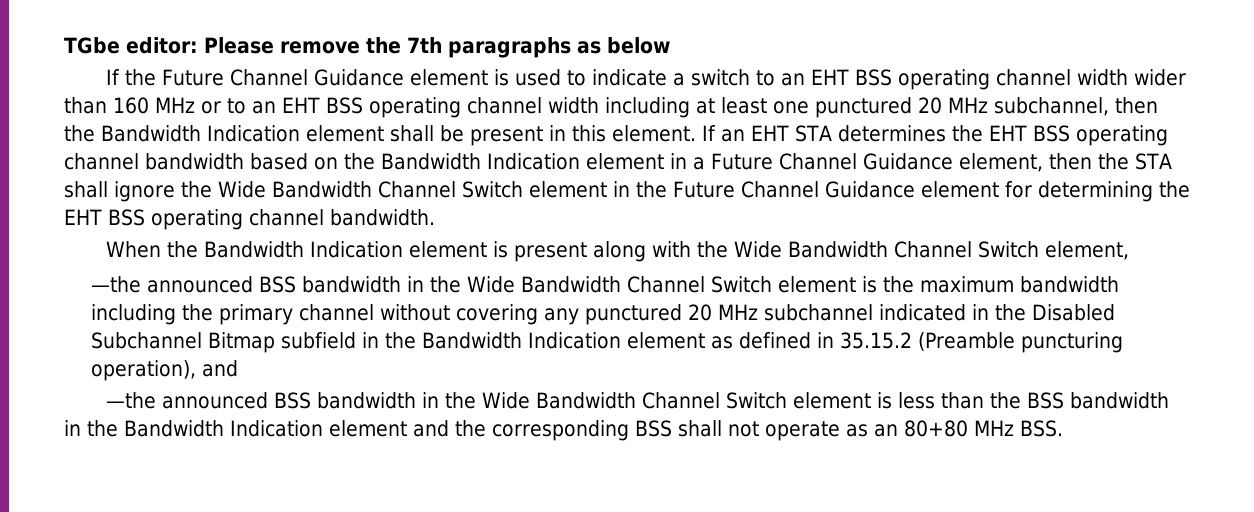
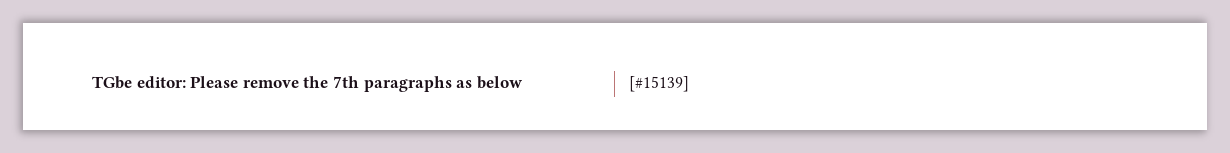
[106,69,1187,90] [64,97,1158,118] [64,125,1168,146] [64,153,1172,172] [64,181,1190,202] [64,209,435,230] [106,241,1130,262] [90,276,1119,293] [90,304,1115,325] [90,332,1123,353] [90,360,238,381] [106,392,1170,409] [64,420,1063,441] If the Future Channel Guidance element is used to indicate a switch to an EHT BSS operating channel width wider than 160 MHz or to an EHT BSS operating channel width including at least one punctured 20 MHz subchannel, then the Bandwidth Indication element shall be present in this element. If an EHT STA determines the EHT BSS operating channel bandwidth based on the Bandwidth Indication element in a Future Channel Guidance element, then the STA shall ignore the Wide Bandwidth Channel Switch element in the Future Channel Guidance element for determining the EHT BSS operating channel bandwidth. // When the Bandwidth Indication element is present along with the Wide Bandwidth Channel Switch element, // —the announced BSS bandwidth in the Wide Bandwidth Channel Switch element is the maximum bandwidth including the primary channel without covering any punctured 20 MHz subchannel indicated in the Disabled Subchannel Bitmap subfield in the Bandwidth Indication element as defined in 35.15.2 (Preamble puncturing operation), and // —the announced BSS bandwidth in the Wide Bandwidth Channel Switch element is less than the BSS bandwidth in the Bandwidth Indication element and the corresponding BSS shall not operate as an 80+80 MHz BSS. -> [629,76,689,92] [#15139]

